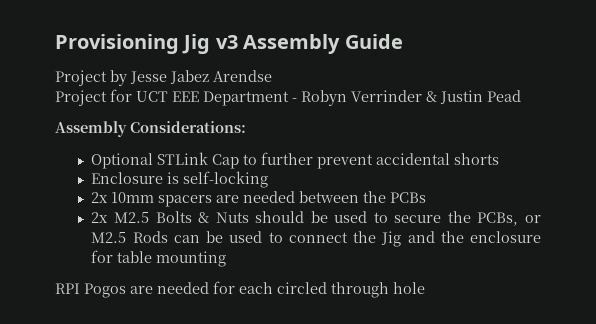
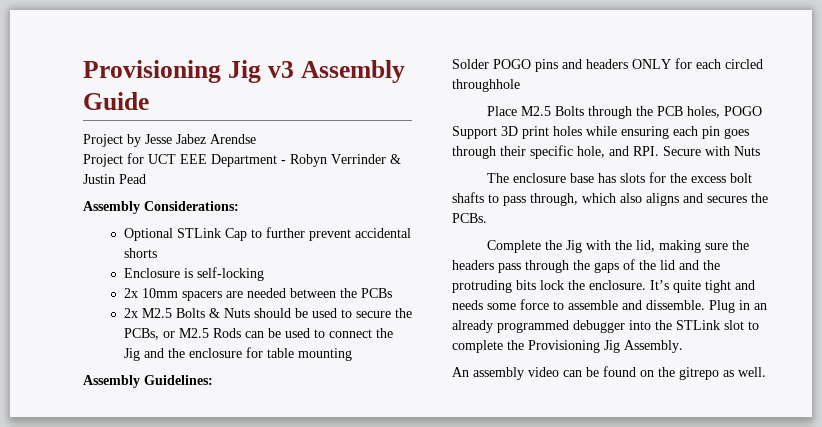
[55,281,425,298] RPI Pogos are needed for each circled through hole -> [83,375,213,388] [452,58,763,72] [452,79,520,92] [487,106,763,119] [452,126,749,139] [452,145,760,159] [487,172,753,183] [452,192,768,206] [452,213,487,223] [487,240,750,253] [452,259,720,273] [452,280,755,293] [452,299,767,313] [452,320,759,333] [452,340,683,353] [452,366,766,380] Assembly Guidelines: // Solder POGO pins and headers ONLY for each circled throughhole // Place M2.5 Bolts through the PCB holes, POGO Support 3D print holes while ensuring each pin goes through their specific hole, and RPI. Secure with Nuts // The enclosure base has slots for the excess bolt shafts to pass through, which also aligns and secures the PCBs. // Complete the Jig with the lid, making sure the headers pass through the gaps of the lid and the protruding bits lock the enclosure. It’s quite tight and needs some force to assemble and dissemble. Plug in an already programmed debugger into the STLink slot to complete the Provisioning Jig Assembly. // An assembly video can be found on the gitrepo as well.

